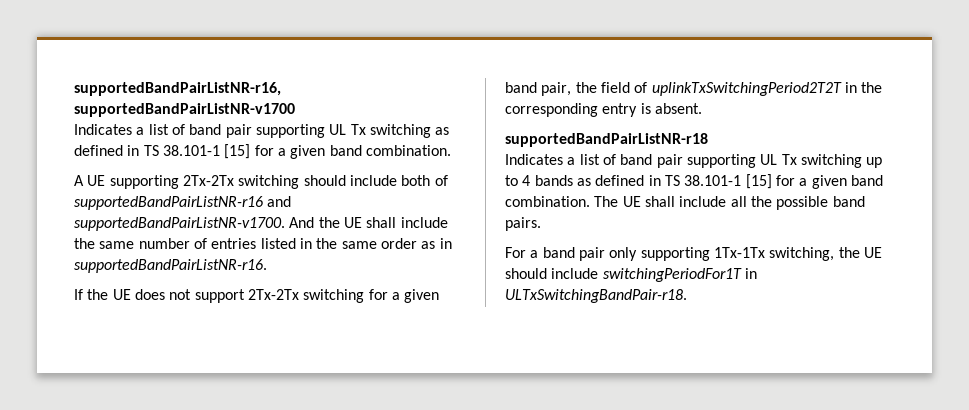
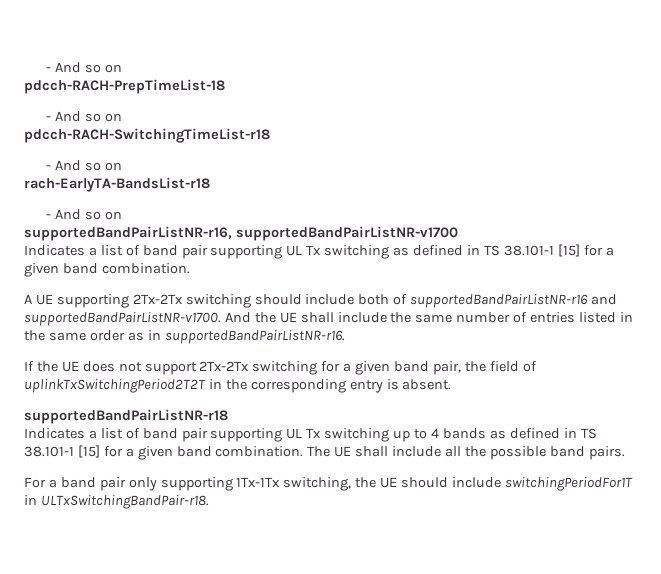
(74, 89) none -> [46,62,123,73] [24,79,225,94] [46,111,123,122] [24,128,270,143] [46,160,123,171] [24,177,210,192] [46,209,123,220] - And so on // pdcch-RACH-PrepTimeList-18 // - And so on // pdcch-RACH-SwitchingTimeList-r18 // - And so on // rach-EarlyTA-BandsList-r18 // - And so on //

